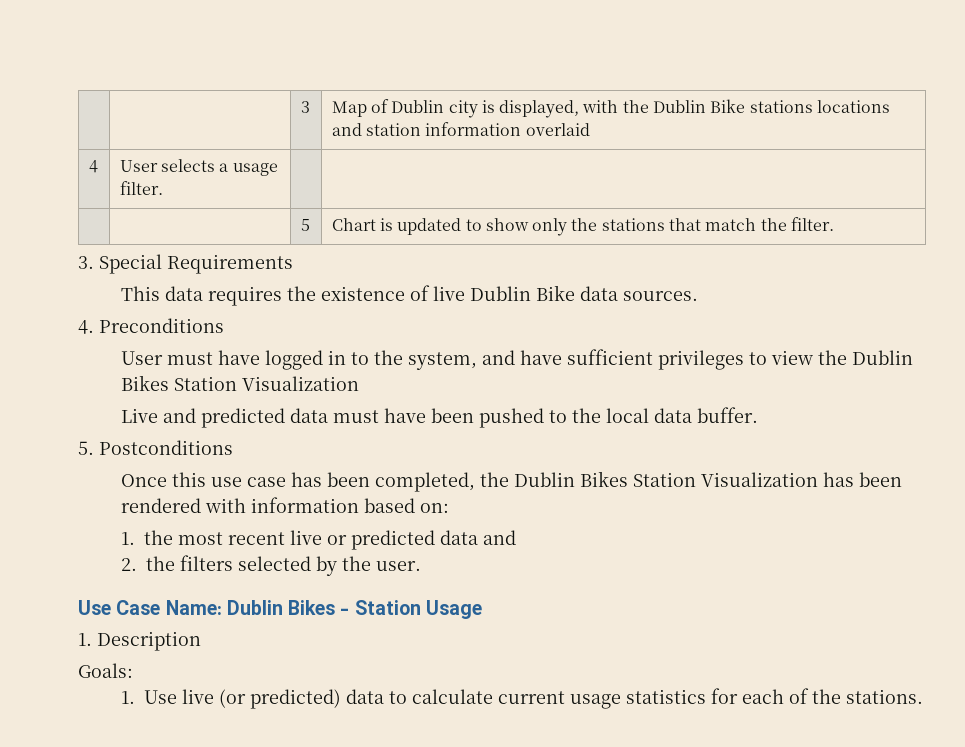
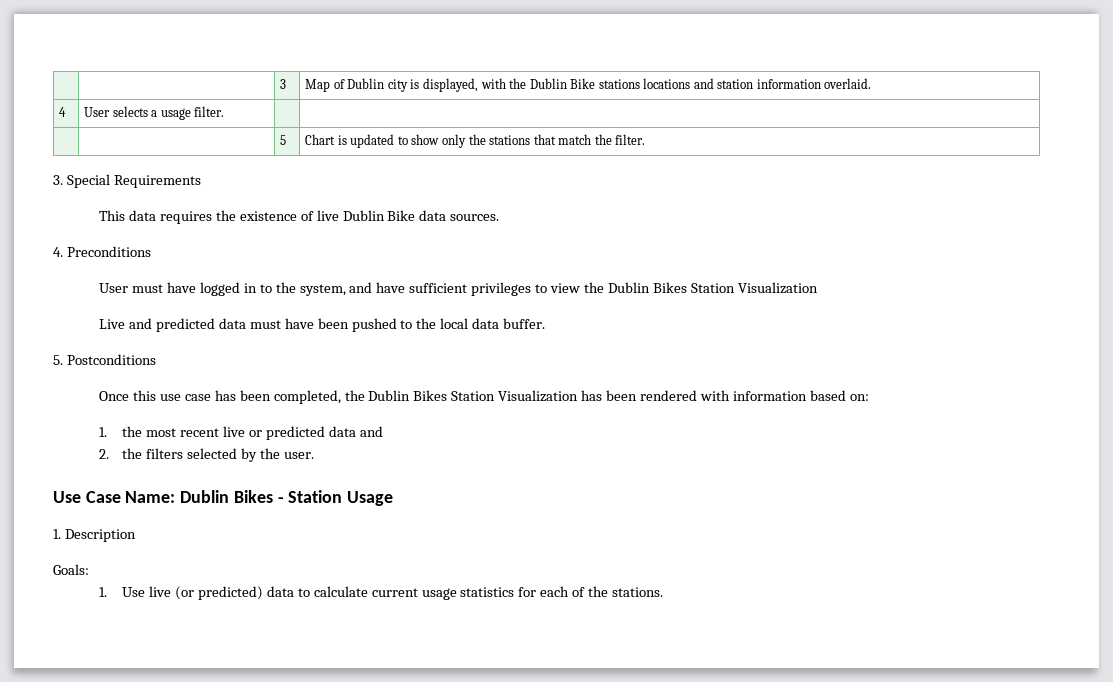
[525,123,590,136] overlaid -> [824,78,872,89] overlaid.

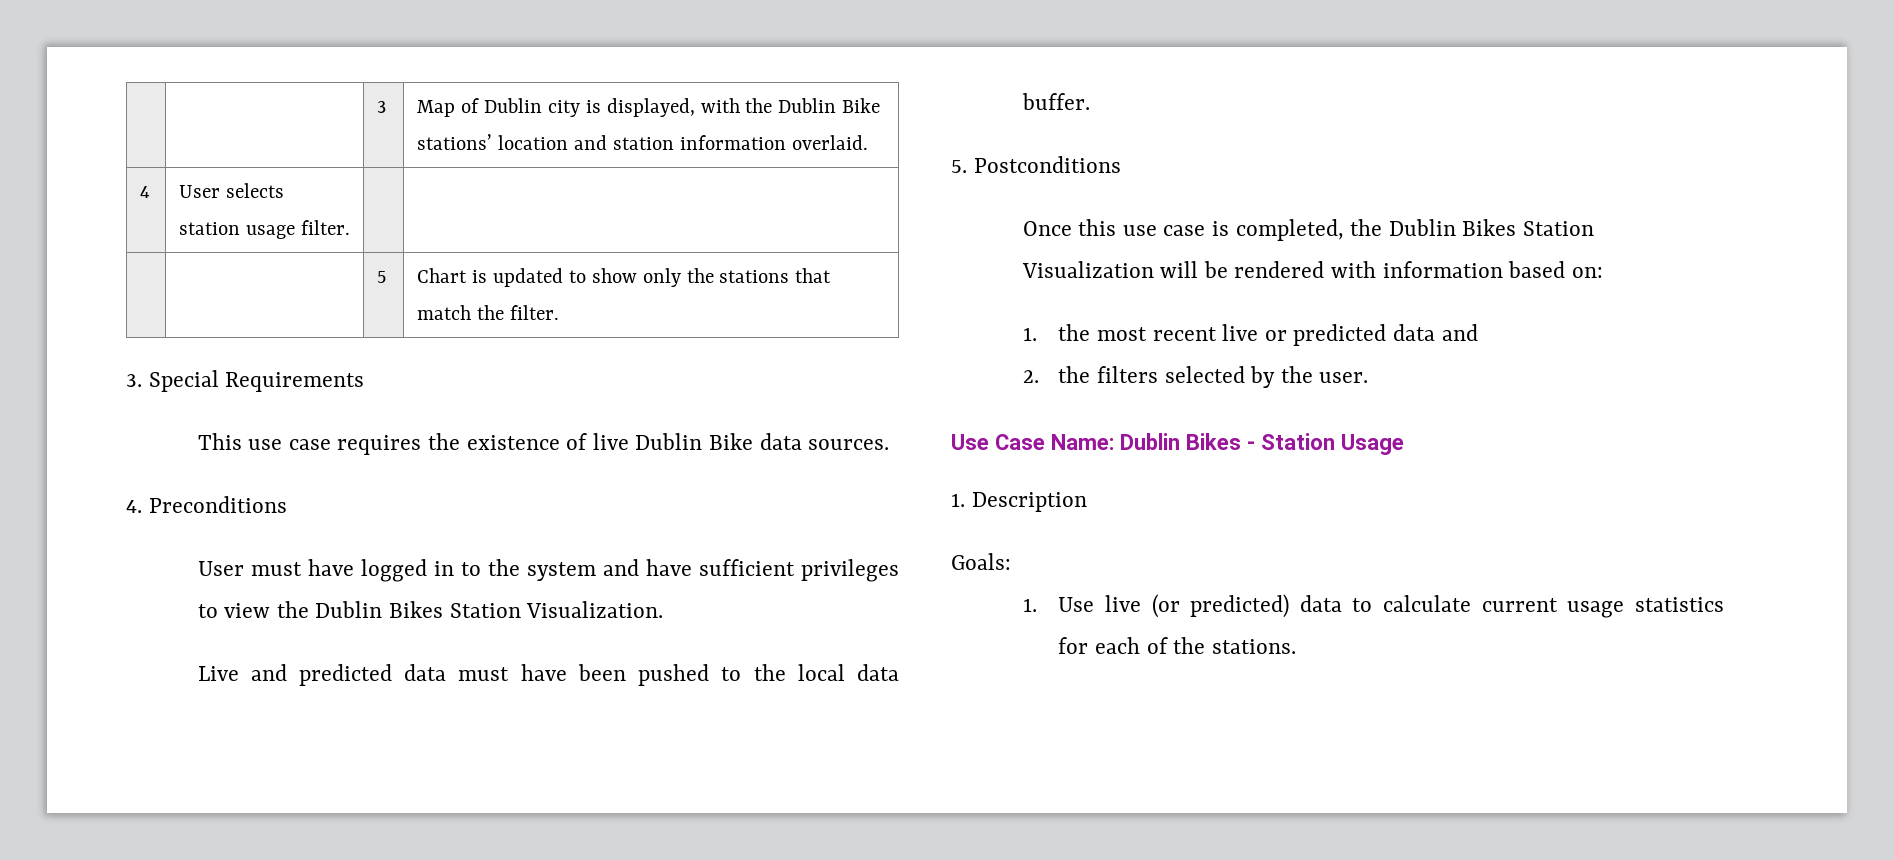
[598,78,691,89] stations locations -> [416,134,568,150] stations’ location
[151,110,158,117] a -> [178,222,240,235] station
[129,210,157,221] data -> [248,439,331,450] use case
[299,284,346,296] system, -> [526,562,596,581] system
[737,282,818,294] Visualization -> [526,601,664,618] Visualization.
[214,390,271,401] has been -> [1212,221,1230,236] is
[581,390,638,401] has been -> [1160,261,1228,278] will be

